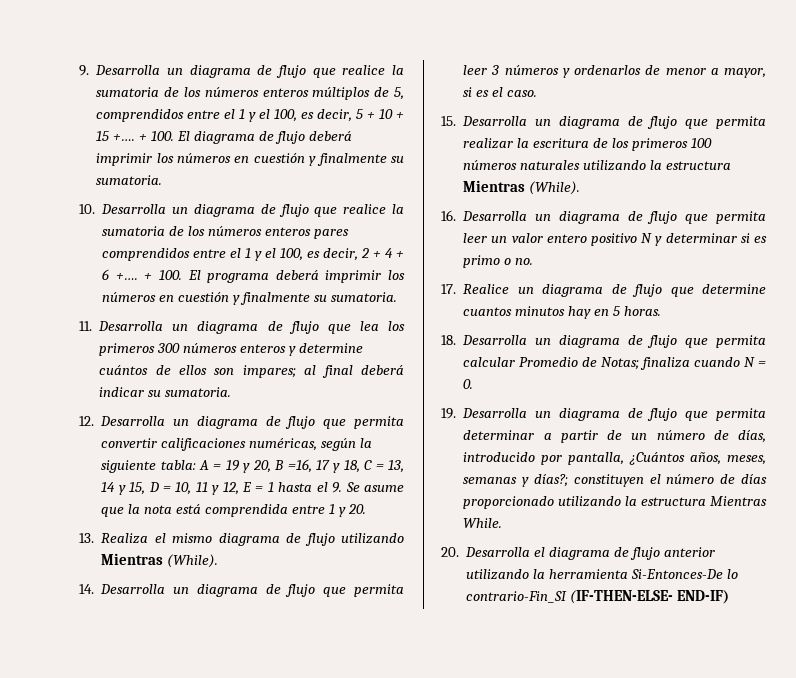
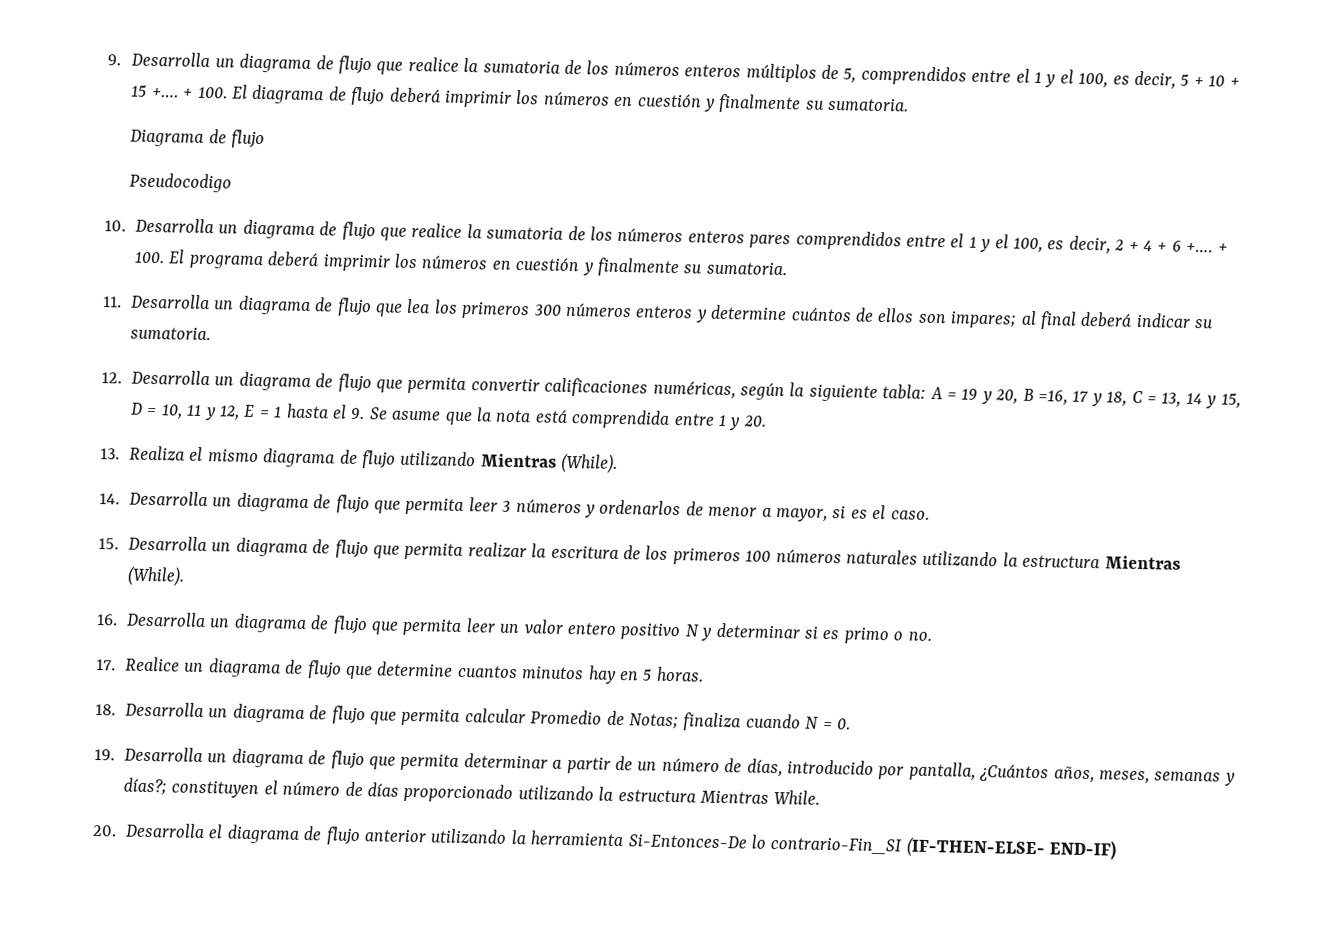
(163, 180) none -> [130,129,266,149] [129,172,233,193] // Diagrama de flujo // Pseudocodigo

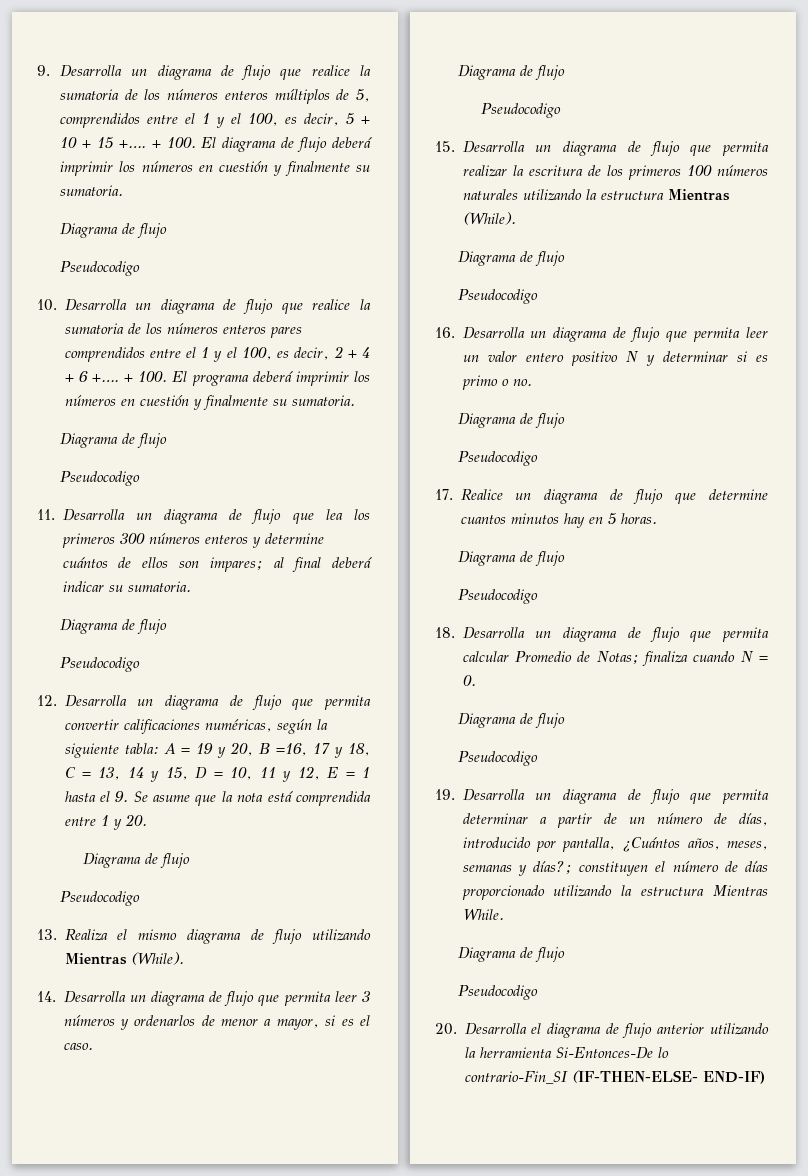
(788, 268) none -> [60,433,168,448] [60,471,141,486] // Diagrama de flujo // Pseudocodigo
(211, 333) none -> [60,619,168,634] [60,657,141,672] // Diagrama de flujo // Pseudocodigo
(767, 421) none -> [83,853,191,868] [60,891,141,906] // Diagrama de flujo // Pseudocodigo
(930, 514) none -> [458,65,566,80] [481,103,562,118] // Diagrama de flujo // Pseudocodigo
(185, 576) none -> [458,251,566,266] [458,289,539,304] // Diagrama de flujo // Pseudocodigo
(932, 636) none -> [458,413,566,428] [458,451,539,466] // Diagrama de flujo // Pseudocodigo
(704, 674) none -> [458,551,566,566] [458,589,539,604] // Diagrama de flujo // Pseudocodigo
(851, 724) none -> [458,713,566,728] [458,751,539,766] // Diagrama de flujo // Pseudocodigo
(821, 797) none -> [458,947,566,962] [458,985,539,1000] // Diagrama de flujo // Pseudocodigo

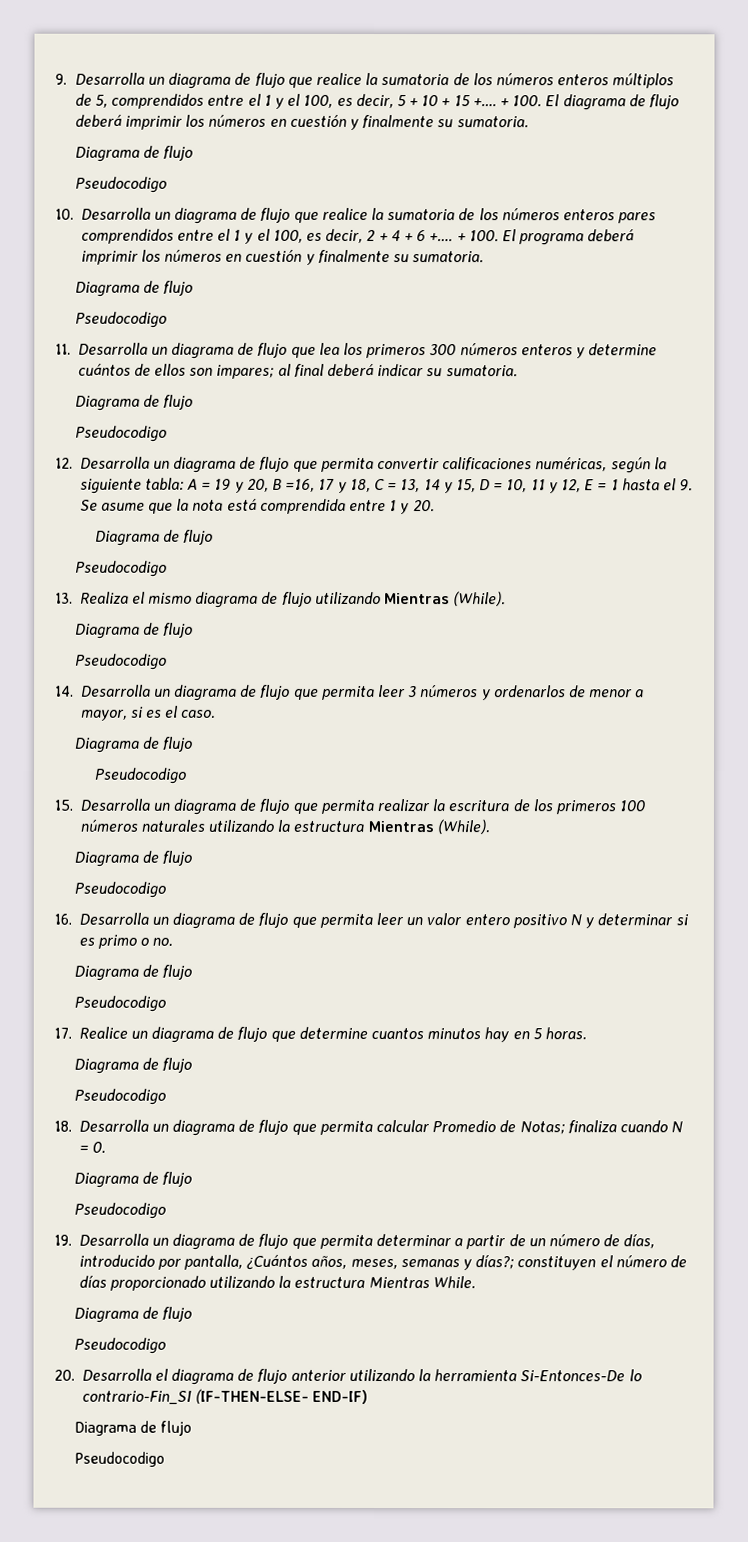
(185, 958) none -> [74,622,194,639] [74,653,167,670] // Diagrama de flujo // Pseudocodigo
(765, 1077) none -> [73,1420,193,1436] [73,1451,165,1467] // Diagrama de flujo // Pseudocodigo

